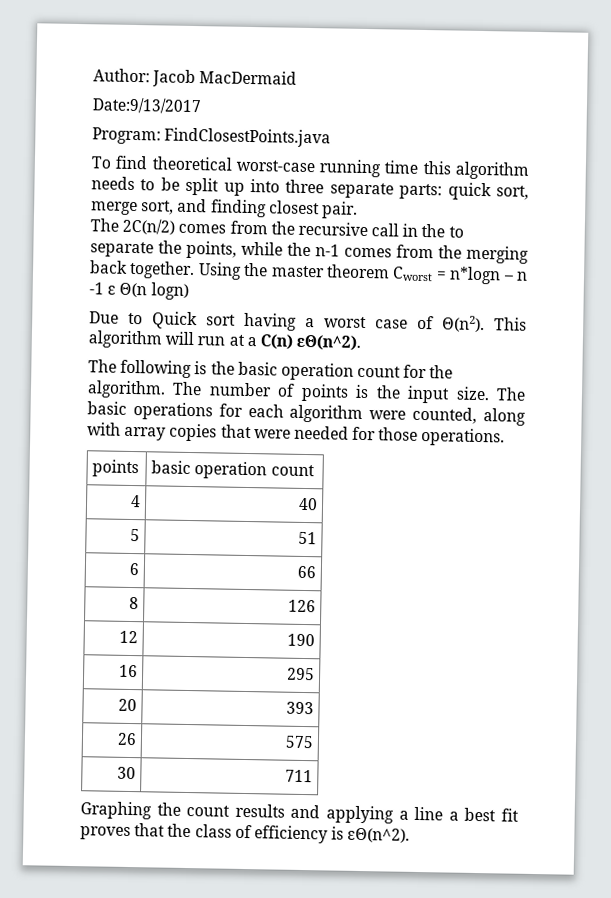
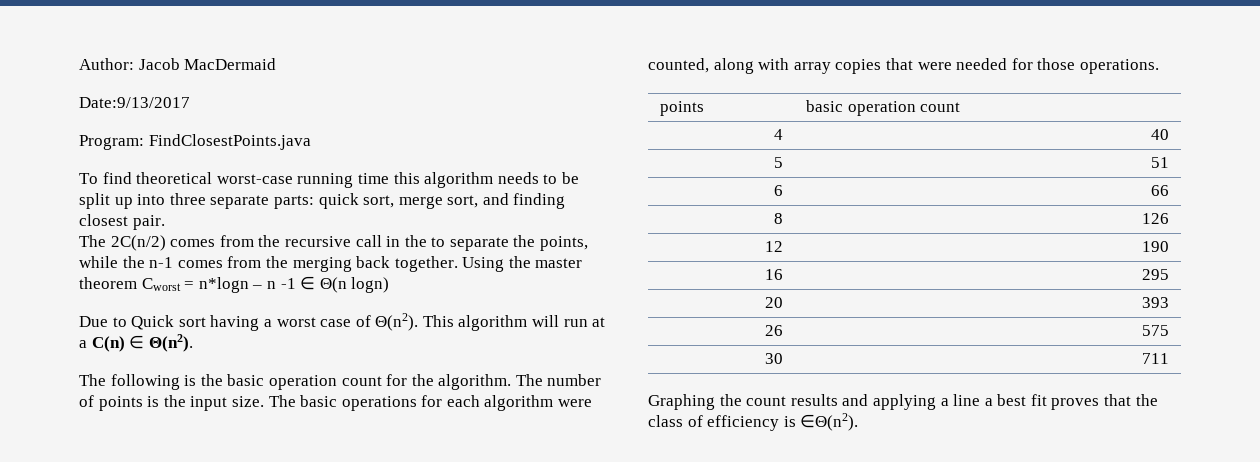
[107,285,117,295] ε -> [300,276,316,290] ∈
[296,334,362,351] εΘ(n^2). -> [129,334,193,352] ∈ Θ(n2).
[347,827,411,843] εΘ(n^2). -> [800,413,859,431] ∈Θ(n2).

